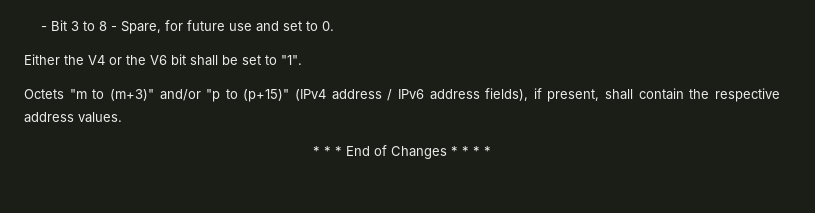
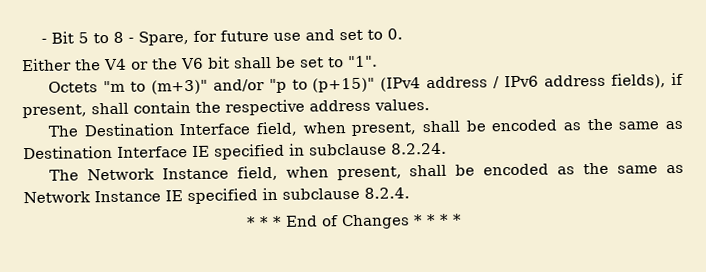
[70,21,79,31] 3 -> [78,32,90,44] 5
(122, 117) none -> [47,118,683,137] [23,142,447,160] [48,162,684,181] [23,187,410,205] // The Destination Interface field, when present, shall be encoded as the same as Destination Interface IE specified in subclause 8.2.24. // The Network Instance field, when present, shall be encoded as the same as Network Instance IE specified in subclause 8.2.4.

